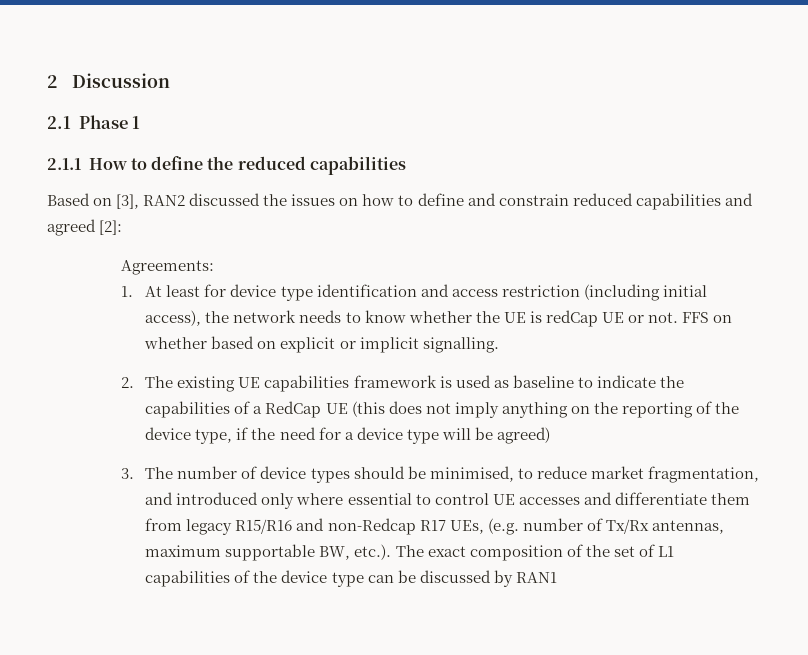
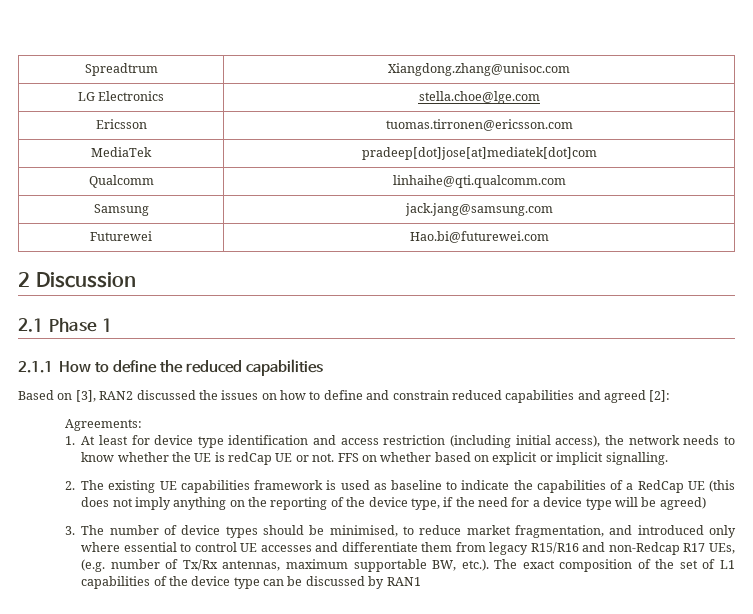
(47, 81) none -> [84,63,158,76] [388,63,570,76] [77,91,165,101] [418,91,540,104] [95,119,147,129] [385,119,573,131] [91,147,152,157] [361,147,597,160] [88,175,154,188] [392,175,566,188] [93,204,149,216] [404,203,553,216] [90,231,152,241] [409,231,549,243] Spreadtrum | Xiangdong.zhang@unisoc.com // LG Electronics | stella.choe@lge.com // Ericsson | tuomas.tirronen@ericsson.com // MediaTek | pradeep[dot]jose[at]mediatek[dot]com // Qualcomm | linhaihe@qti.qualcomm.com // Samsung | jack.jang@samsung.com // Futurewei | Hao.bi@futurewei.com //

